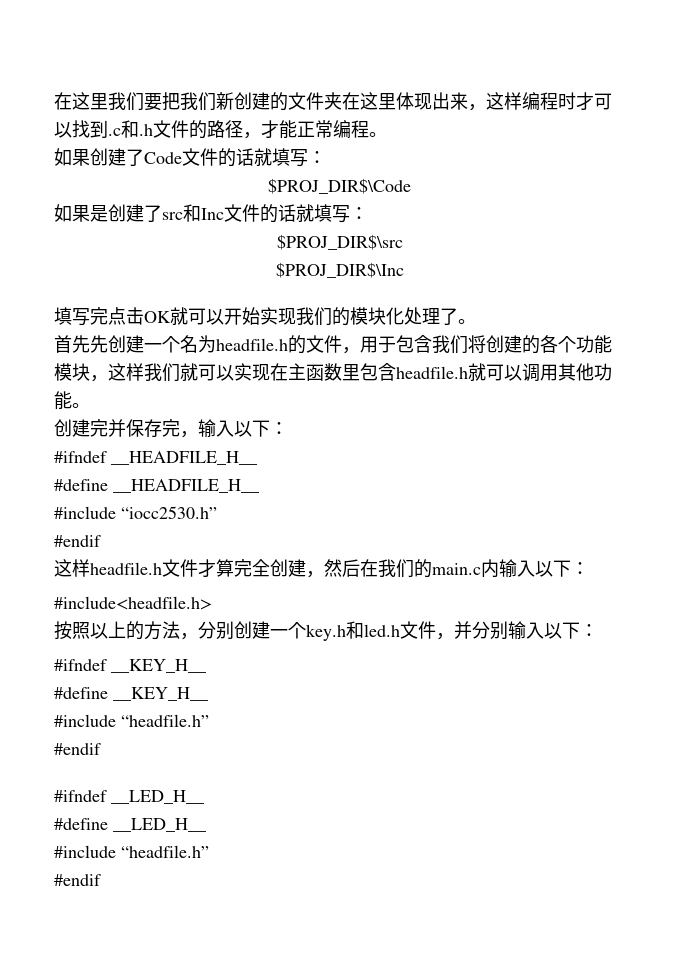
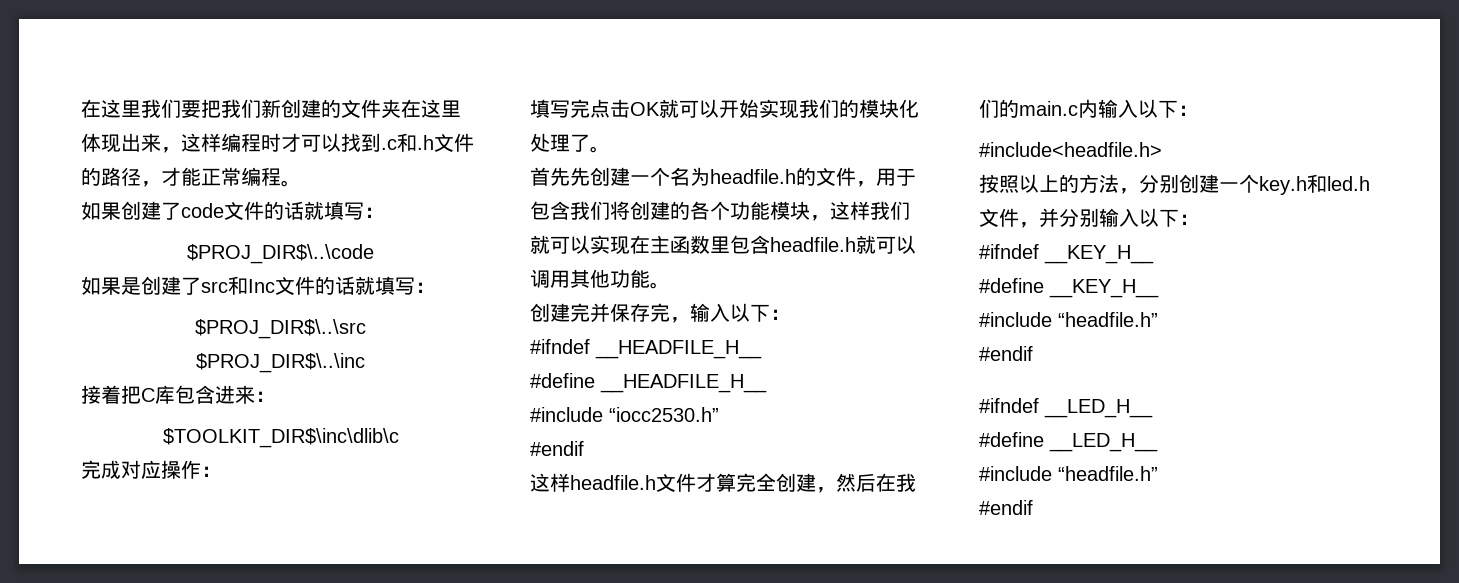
[144,148,326,167] [268,178,411,194] Code文件的话就填写： // $PROJ_DIR$\Code -> [181,201,384,220] [187,244,374,264] code文件的话就填写： // $PROJ_DIR$\..\code
[276,234,403,250] [275,262,404,278] $PROJ_DIR$\src // $PROJ_DIR$\Inc -> [195,319,366,339] [196,353,365,373] [81,385,275,404] [162,428,399,448] [81,460,221,479] $PROJ_DIR$\..\src // $PROJ_DIR$\..\inc // 接着把C库包含进来： // $TOOLKIT_DIR$\inc\dlib\c // 完成对应操作：

